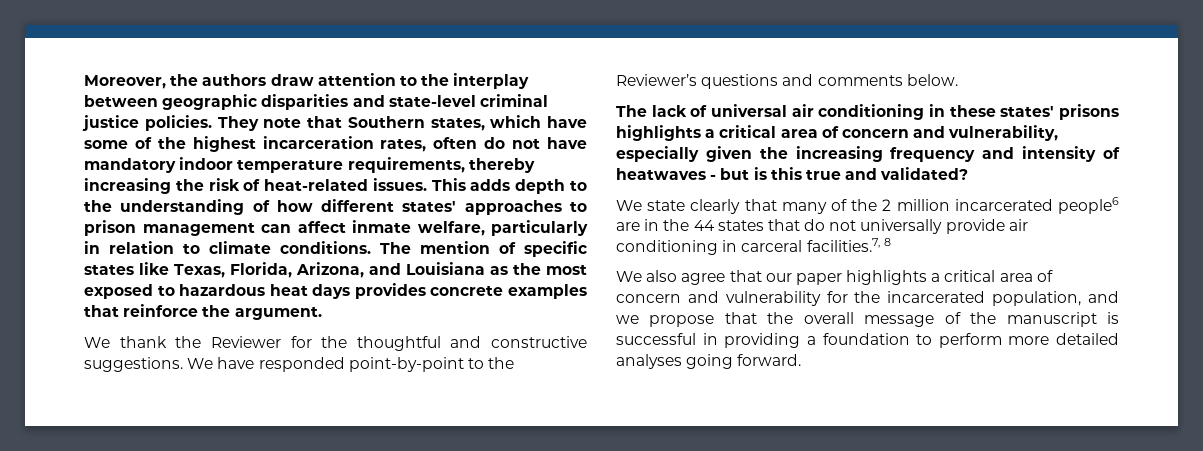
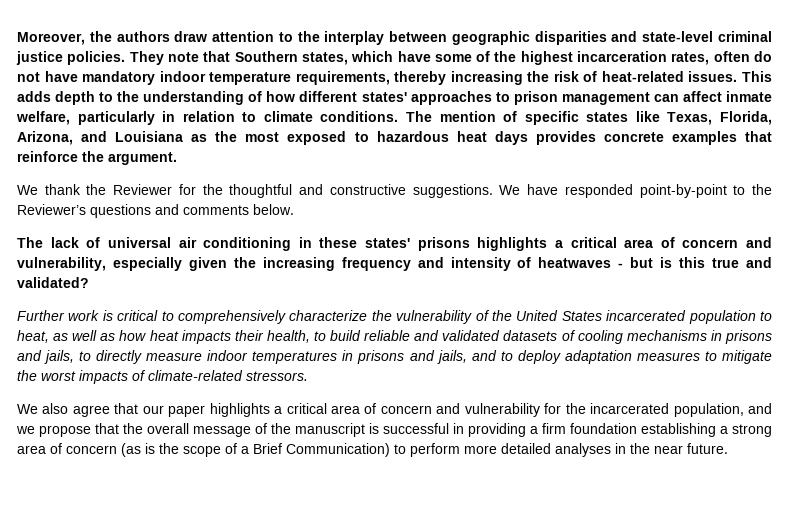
[616,197,1119,214] [616,219,1028,234] [616,238,891,255] We state clearly that many of the 2 million incarcerated people6 are in the 44 states that do not universally provide air conditioning in carceral facilities.7, 8 -> [17,310,772,324] [17,330,772,344] [17,350,772,364] [17,370,308,384] Further work is critical to comprehensively characterize the vulnerability of the United States incarcerated population to heat, as well as how heat impacts their health, to build reliable and validated datasets of cooling mechanisms in prisons and jails, to directly measure indoor temperatures in prisons and jails, and to deploy adaptation measures to mitigate the worst impacts of climate-related stressors.
[822,333,910,345] foundation -> [542,423,772,437] [17,443,390,457] firm foundation establishing a strong area of concern (as is the scope of a Brief Communication)
[686,354,802,369] going forward. -> [615,443,728,454] in the near future.

